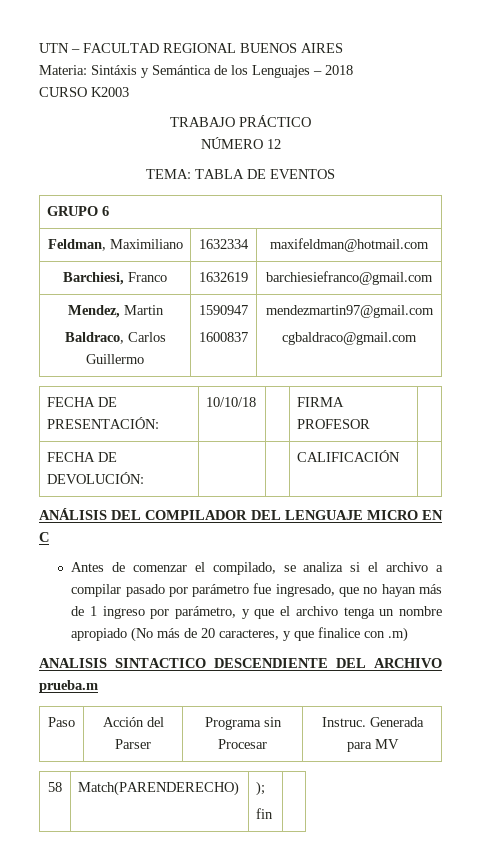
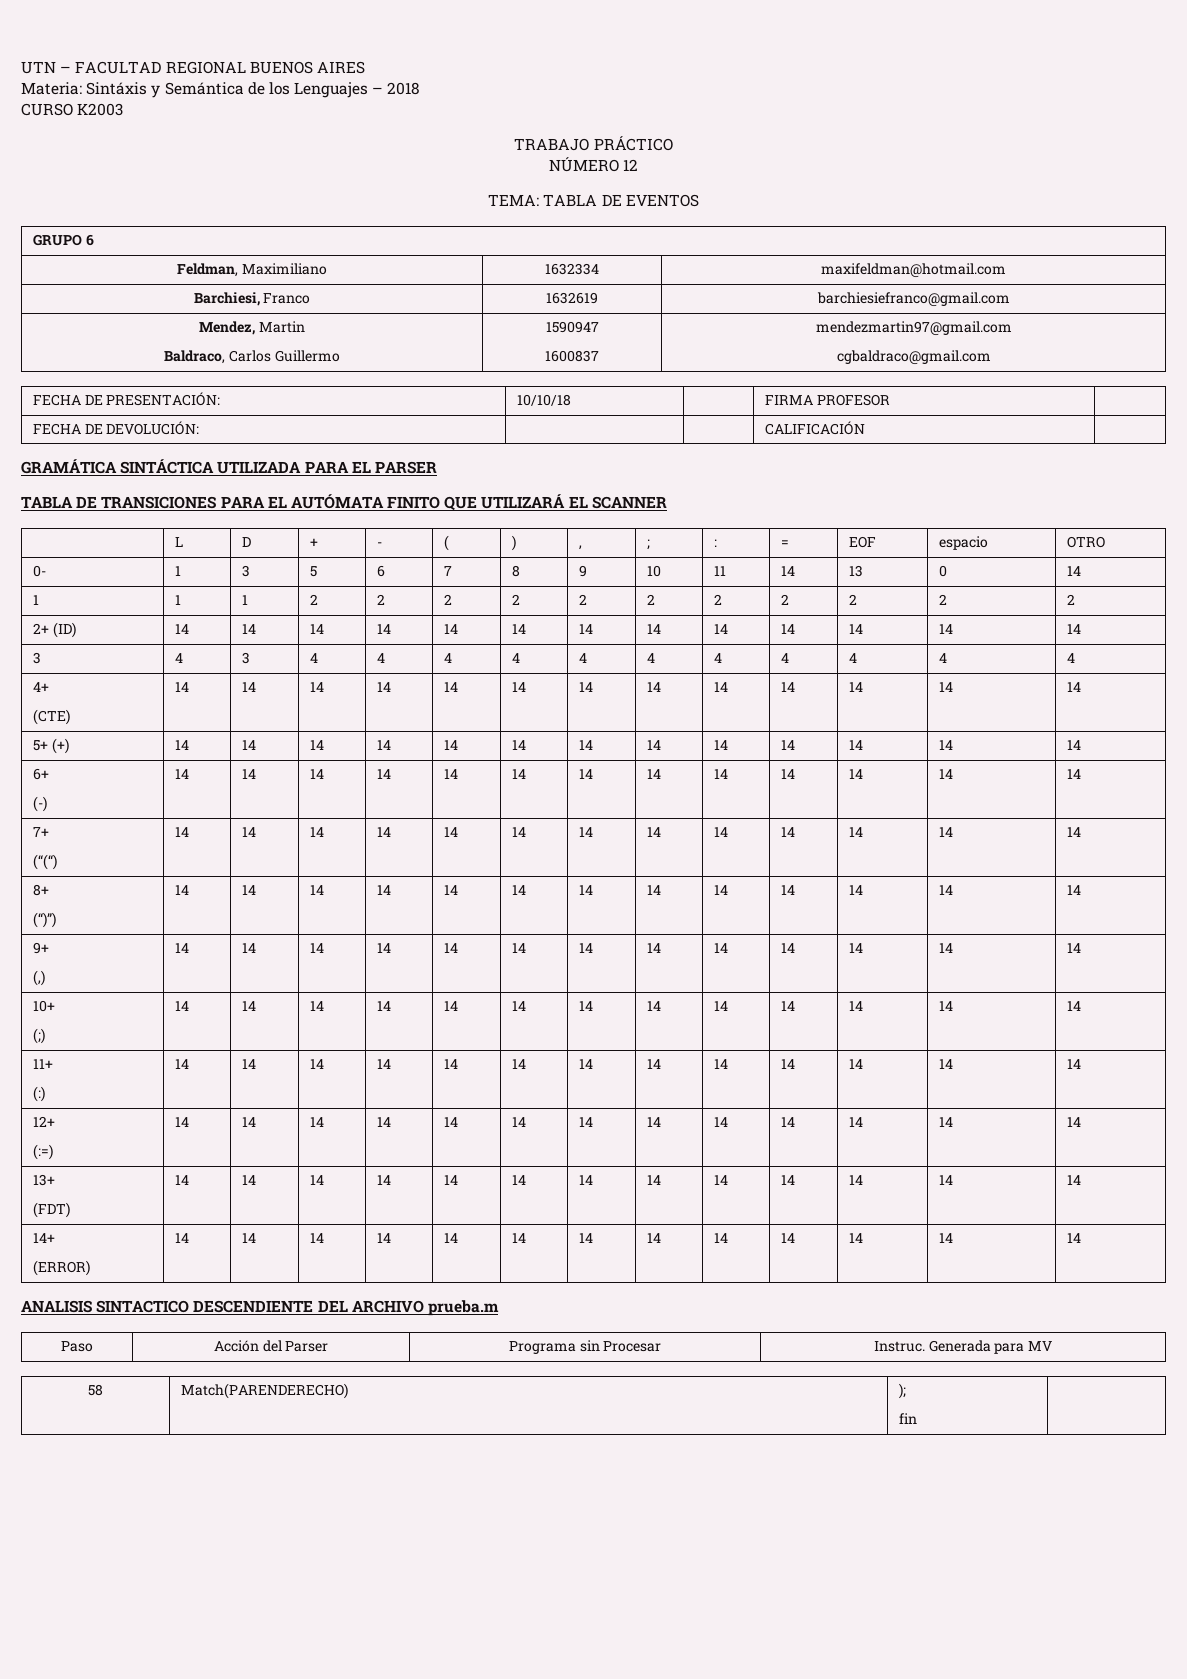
[39,508,443,520] [39,532,49,542] [71,562,444,575] [71,583,442,597] [71,606,442,619] [71,627,409,642] ANÁLISIS DEL COMPILADOR DEL LENGUAJE MICRO EN C // Antes de comenzar el compilado, se analiza si el archivo a compilar pasado por parámetro fue ingresado, que no hayan más de 1 ingreso por parámetro, y que el archivo tenga un nombre apropiado (No más de 20 caracteres, y que finalice con .m) -> [21,459,437,474] [21,494,667,511] [174,537,183,547] [241,537,251,547] [309,538,318,547] [376,542,382,547] [443,535,449,551] [511,535,516,551] [578,545,582,550] [646,539,650,550] [713,539,717,547] [780,540,789,547] [848,536,876,548] [938,536,988,550] [1066,536,1105,548] [32,565,46,577] [174,566,181,576] [241,565,250,577] [309,566,317,577] [376,565,385,577] [443,566,452,576] [511,565,520,577] [578,565,587,577] [646,565,661,577] [713,566,726,576] [780,566,795,576] [848,565,863,577] [938,565,947,577] [1066,566,1081,576] [32,595,39,605] [174,595,181,605] [241,595,248,605] [309,594,318,605] [376,594,385,605] [443,594,452,605] [511,594,520,605] [578,594,587,605] [646,594,655,605] [713,594,722,605] [780,594,789,605] [848,594,857,605] [938,594,947,605] [1066,594,1075,605] [32,622,76,638] [174,624,189,634] [241,624,256,634] [309,624,324,634] [376,624,391,634] [443,624,458,634] [511,624,526,634] [578,624,593,634] [646,624,661,634] [713,624,728,634] [780,624,795,634] [848,624,863,634] [938,624,953,634] [1066,624,1081,634] [32,652,41,664] [174,653,183,663] [241,652,250,664] [309,653,318,663] [376,653,385,663] [443,653,452,663] [511,653,520,663] [578,653,587,663] [646,653,655,663] [713,653,722,663] [780,653,789,663] [848,653,857,663] [938,653,947,663] [1066,653,1075,663] [32,682,49,692] [32,709,70,725] [174,682,189,692] [241,682,256,692] [309,682,324,692] [376,682,391,692] [443,682,458,692] [511,682,526,692] [578,682,593,692] [646,682,661,692] [713,682,728,692] [780,682,795,692] [848,682,863,692] [938,682,953,692] [1066,682,1081,692] [32,738,69,754] [174,740,189,750] [241,740,256,750] [309,740,324,750] [376,740,391,750] [443,740,458,750] [511,740,526,750] [578,740,593,750] [646,740,661,750] [713,740,728,750] [780,740,795,750] [848,740,863,750] [938,740,953,750] [1066,740,1081,750] [32,768,49,780] [32,796,47,812] [174,769,189,779] [241,769,256,779] [309,769,324,779] [376,769,391,779] [443,769,458,779] [511,769,526,779] [578,769,593,779] [646,769,661,779] [713,769,728,779] [780,769,795,779] [848,769,863,779] [938,769,953,779] [1066,769,1081,779] [32,827,49,837] [32,854,57,870] [174,827,189,837] [241,827,256,837] [309,827,324,837] [376,827,391,837] [443,827,458,837] [511,827,526,837] [578,827,593,837] [646,827,661,837] [713,827,728,837] [780,827,795,837] [848,827,863,837] [938,827,953,837] [1066,827,1081,837] [32,884,49,896] [32,912,56,928] [174,885,189,895] [241,885,256,895] [309,885,324,895] [376,885,391,895] [443,885,458,895] [511,885,526,895] [578,885,593,895] [646,885,661,895] [713,885,728,895] [780,885,795,895] [848,885,863,895] [938,885,953,895] [1066,885,1081,895] [32,942,49,954] [32,970,45,986] [174,943,189,953] [241,943,256,953] [309,943,324,953] [376,943,391,953] [443,943,458,953] [511,943,526,953] [578,943,593,953] [646,943,661,953] [713,943,728,953] [780,943,795,953] [848,943,863,953] [938,943,953,953] [1066,943,1081,953] [32,1000,55,1012] [32,1028,45,1044] [174,1001,189,1011] [241,1001,256,1011] [309,1001,324,1011] [376,1001,391,1011] [443,1001,458,1011] [511,1001,526,1011] [578,1001,593,1011] [646,1001,661,1011] [713,1001,728,1011] [780,1001,795,1011] [848,1001,863,1011] [938,1001,953,1011] [1066,1001,1081,1011] [32,1059,53,1069] [32,1086,45,1102] [174,1059,189,1069] [241,1059,256,1069] [309,1059,324,1069] [376,1059,391,1069] [443,1059,458,1069] [511,1059,526,1069] [578,1059,593,1069] [646,1059,661,1069] [713,1059,728,1069] [780,1059,795,1069] [848,1059,863,1069] [938,1059,953,1069] [1066,1059,1081,1069] [32,1116,55,1127] [32,1144,53,1160] [174,1117,189,1127] [241,1117,256,1127] [309,1117,324,1127] [376,1117,391,1127] [443,1117,458,1127] [511,1117,526,1127] [578,1117,593,1127] [646,1117,661,1127] [713,1117,728,1127] [780,1117,795,1127] [848,1117,863,1127] [938,1117,953,1127] [1066,1117,1081,1127] [32,1174,55,1186] [32,1202,70,1218] [174,1175,189,1185] [241,1175,256,1185] [309,1175,324,1185] [376,1175,391,1185] [443,1175,458,1185] [511,1175,526,1185] [578,1175,593,1185] [646,1175,661,1185] [713,1175,728,1185] [780,1175,795,1185] [848,1175,863,1185] [938,1175,953,1185] [1066,1175,1081,1185] [32,1233,55,1243] [32,1260,90,1276] [174,1233,189,1243] [241,1233,256,1243] [309,1233,324,1243] [376,1233,391,1243] [443,1233,458,1243] [511,1233,526,1243] [578,1233,593,1243] [646,1233,661,1243] [713,1233,728,1243] [780,1233,795,1243] [848,1233,863,1243] [938,1233,953,1243] [1066,1233,1081,1243] GRAMÁTICA SINTÁCTICA UTILIZADA PARA EL PARSER // TABLA DE TRANSICIONES PARA EL AUTÓMATA FINITO QUE UTILIZARÁ EL SCANNER // | L | D | + | - | ( | ) | , | ; | : | = | EOF | espacio | OTRO // 0- | 1 | 3 | 5 | 6 | 7 | 8 | 9 | 10 | 11 | 14 | 13 | 0 | 14 // 1 | 1 | 1 | 2 | 2 | 2 | 2 | 2 | 2 | 2 | 2 | 2 | 2 | 2 // 2+ (ID) | 14 | 14 | 14 | 14 | 14 | 14 | 14 | 14 | 14 | 14 | 14 | 14 | 14 // 3 | 4 | 3 | 4 | 4 | 4 | 4 | 4 | 4 | 4 | 4 | 4 | 4 | 4 // 4+ // (CTE) | 14 | 14 | 14 | 14 | 14 | 14 | 14 | 14 | 14 | 14 | 14 | 14 | 14 // 5+ (+) | 14 | 14 | 14 | 14 | 14 | 14 | 14 | 14 | 14 | 14 | 14 | 14 | 14 // 6+ // (-) | 14 | 14 | 14 | 14 | 14 | 14 | 14 | 14 | 14 | 14 | 14 | 14 | 14 // 7+ // (“(“) | 14 | 14 | 14 | 14 | 14 | 14 | 14 | 14 | 14 | 14 | 14 | 14 | 14 // 8+ // (“)”) | 14 | 14 | 14 | 14 | 14 | 14 | 14 | 14 | 14 | 14 | 14 | 14 | 14 // 9+ // (,) | 14 | 14 | 14 | 14 | 14 | 14 | 14 | 14 | 14 | 14 | 14 | 14 | 14 // 10+ // (;) | 14 | 14 | 14 | 14 | 14 | 14 | 14 | 14 | 14 | 14 | 14 | 14 | 14 // 11+ // (:) | 14 | 14 | 14 | 14 | 14 | 14 | 14 | 14 | 14 | 14 | 14 | 14 | 14 // 12+ // (:=) | 14 | 14 | 14 | 14 | 14 | 14 | 14 | 14 | 14 | 14 | 14 | 14 | 14 // 13+ // (FDT) | 14 | 14 | 14 | 14 | 14 | 14 | 14 | 14 | 14 | 14 | 14 | 14 | 14 // 14+ // (ERROR) | 14 | 14 | 14 | 14 | 14 | 14 | 14 | 14 | 14 | 14 | 14 | 14 | 14

